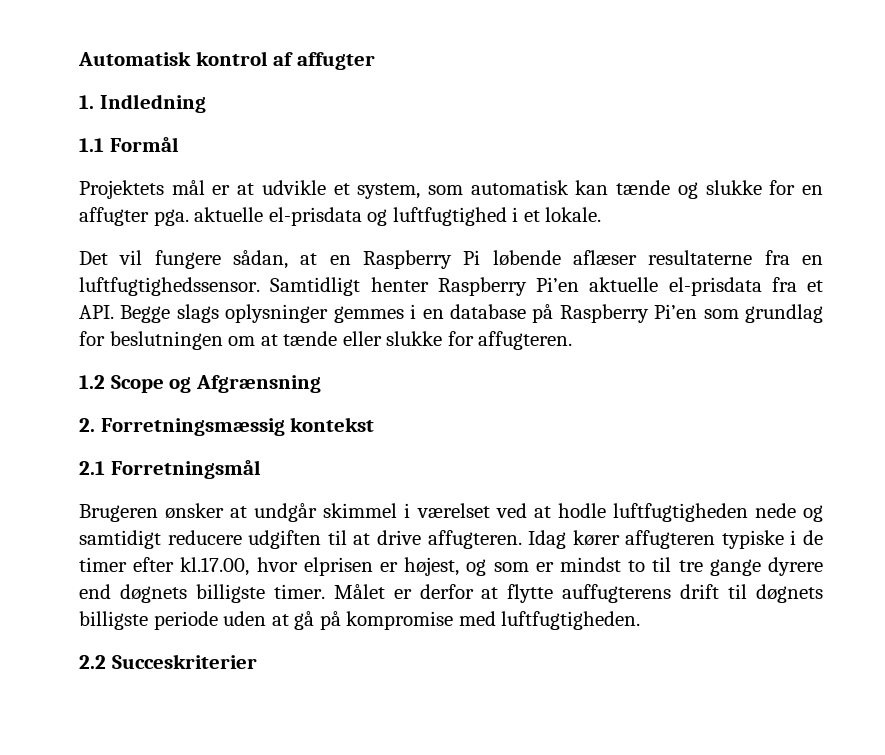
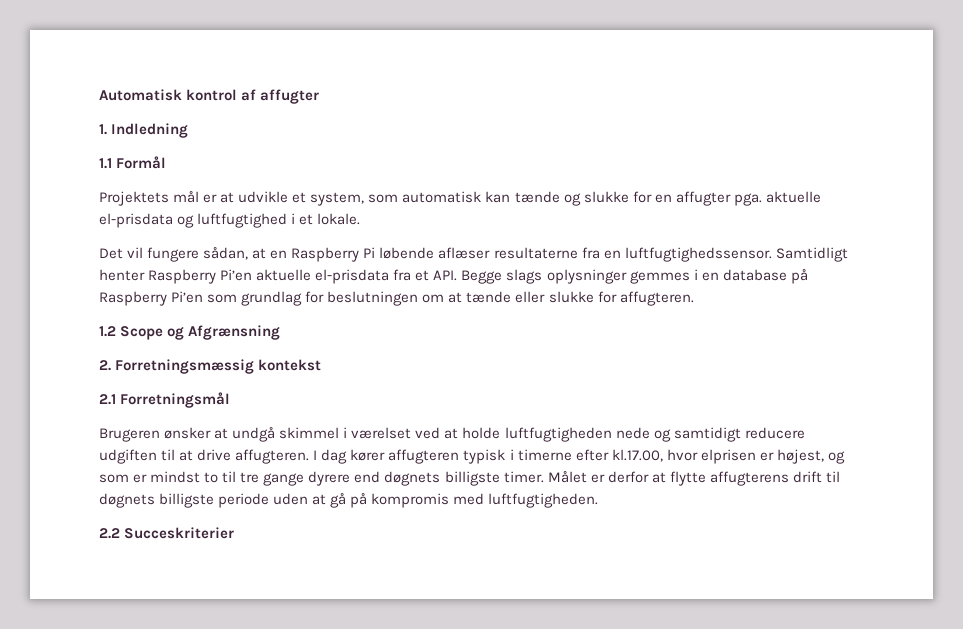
[254,503,318,522] undgår -> [232,426,276,442] undgå
[557,503,606,518] hodle -> [462,427,501,439] holde
[528,530,823,549] [79,557,127,572] Idag kører affugteren typiske i de timer -> [313,449,572,464] I dag kører affugteren typisk i timerne
[562,584,672,603] auffugterens -> [709,471,789,486] affugterens
[346,611,454,630] kompromise -> [371,493,450,508] kompromis

